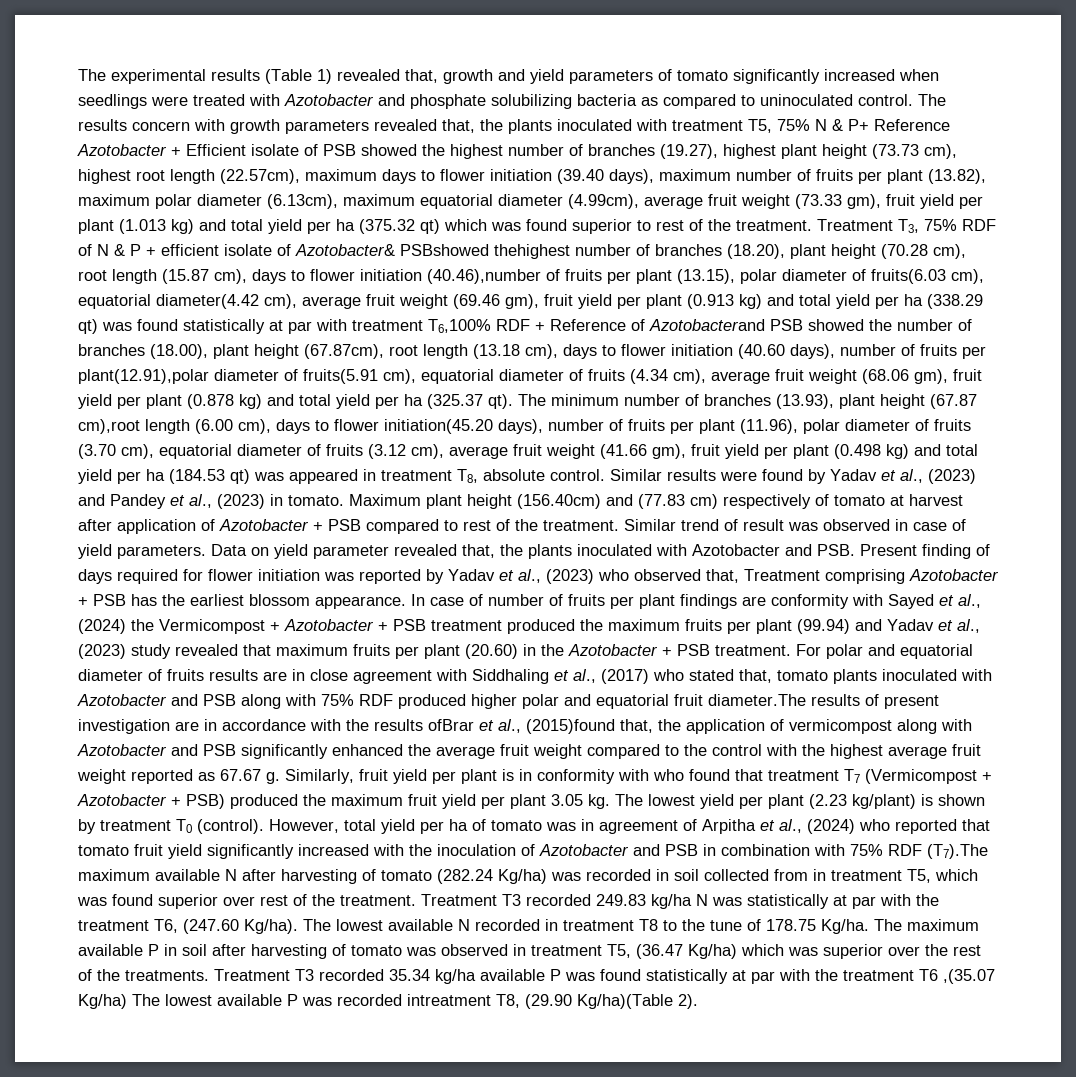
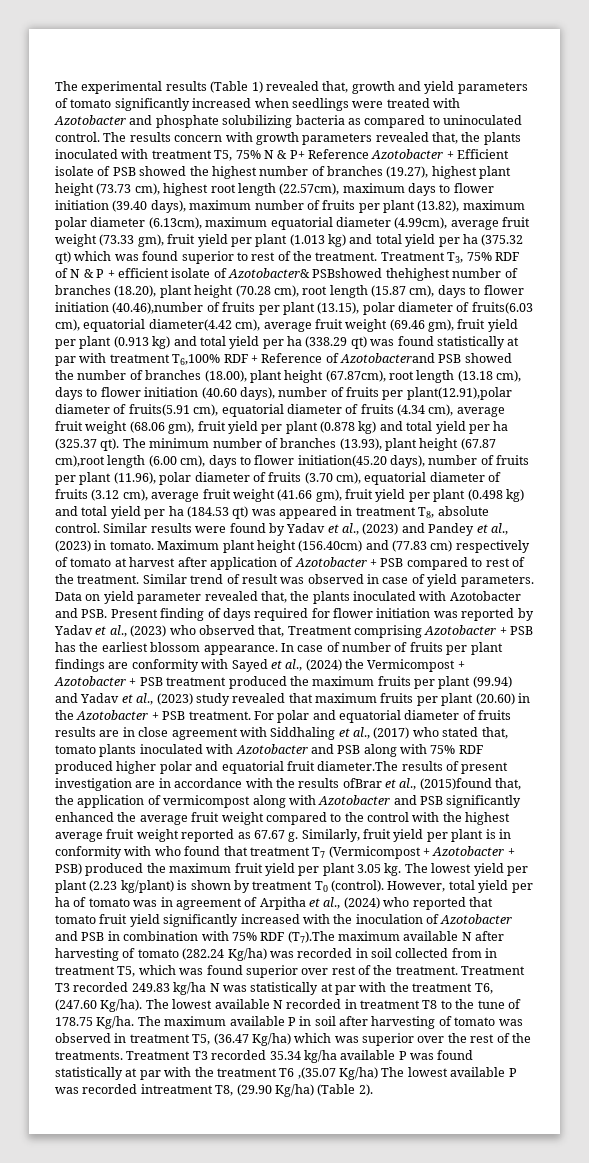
[577,994,673,1009] Kg/ha)(Table -> [274,1084,356,1097] Kg/ha) (Table

